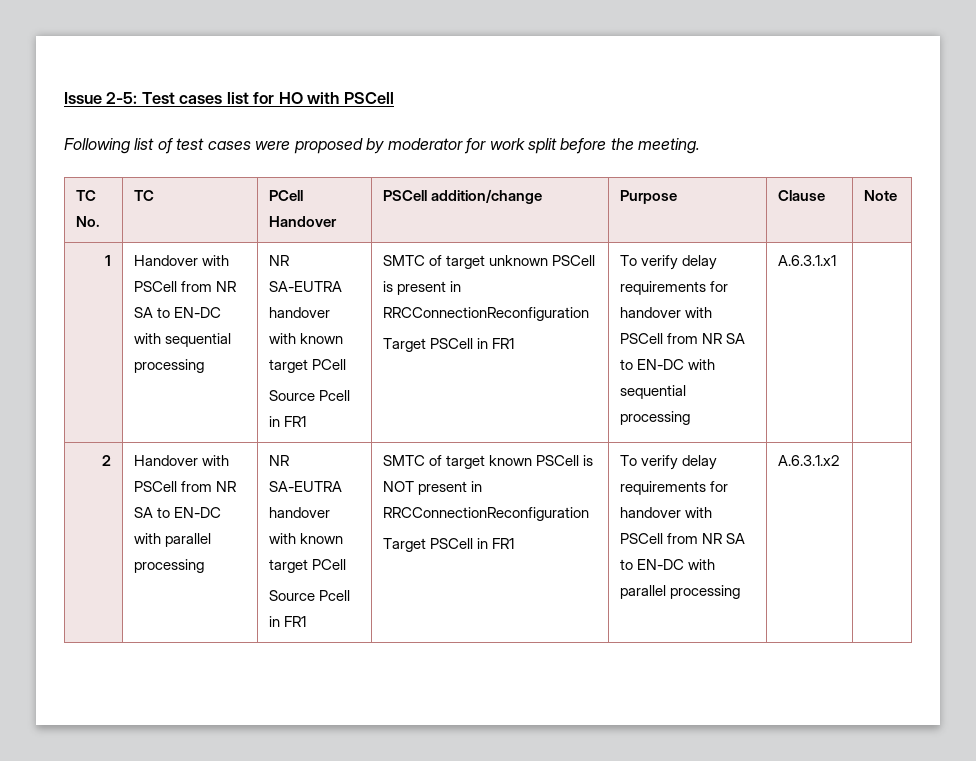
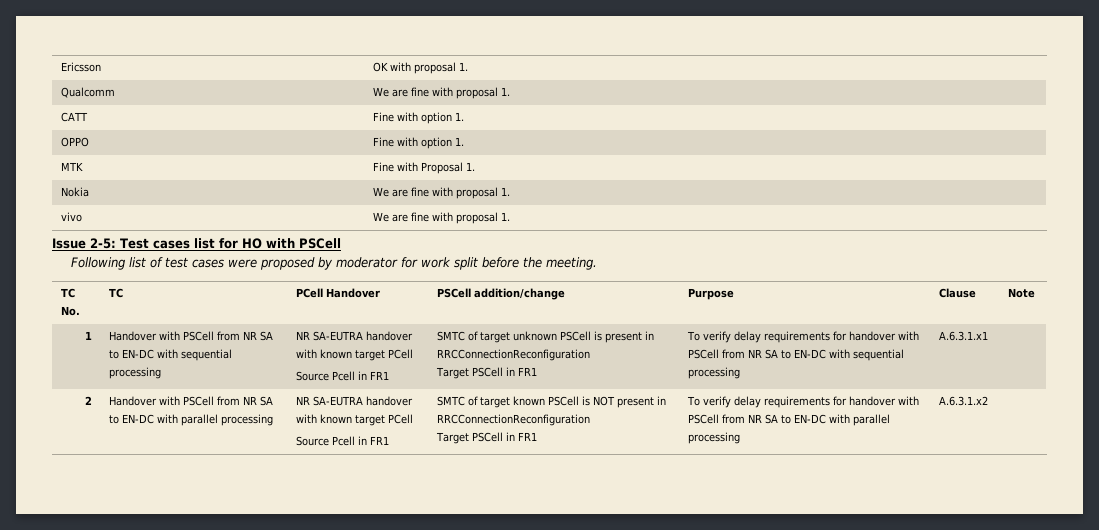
(64, 98) none -> [61,62,102,72] [373,62,469,74] [61,87,116,98] [373,87,511,99] [61,112,89,122] [373,112,465,124] [61,137,90,147] [373,137,465,149] [61,162,84,171] [373,162,476,174] [61,187,90,197] [373,187,511,199] [61,212,83,222] [373,212,511,224] Ericsson | OK with proposal 1. // Qualcomm | We are fine with proposal 1. // CATT | Fine with option 1. // OPPO | Fine with option 1. // MTK | Fine with Proposal 1. // Nokia | We are fine with proposal 1. // vivo | We are fine with proposal 1. //

